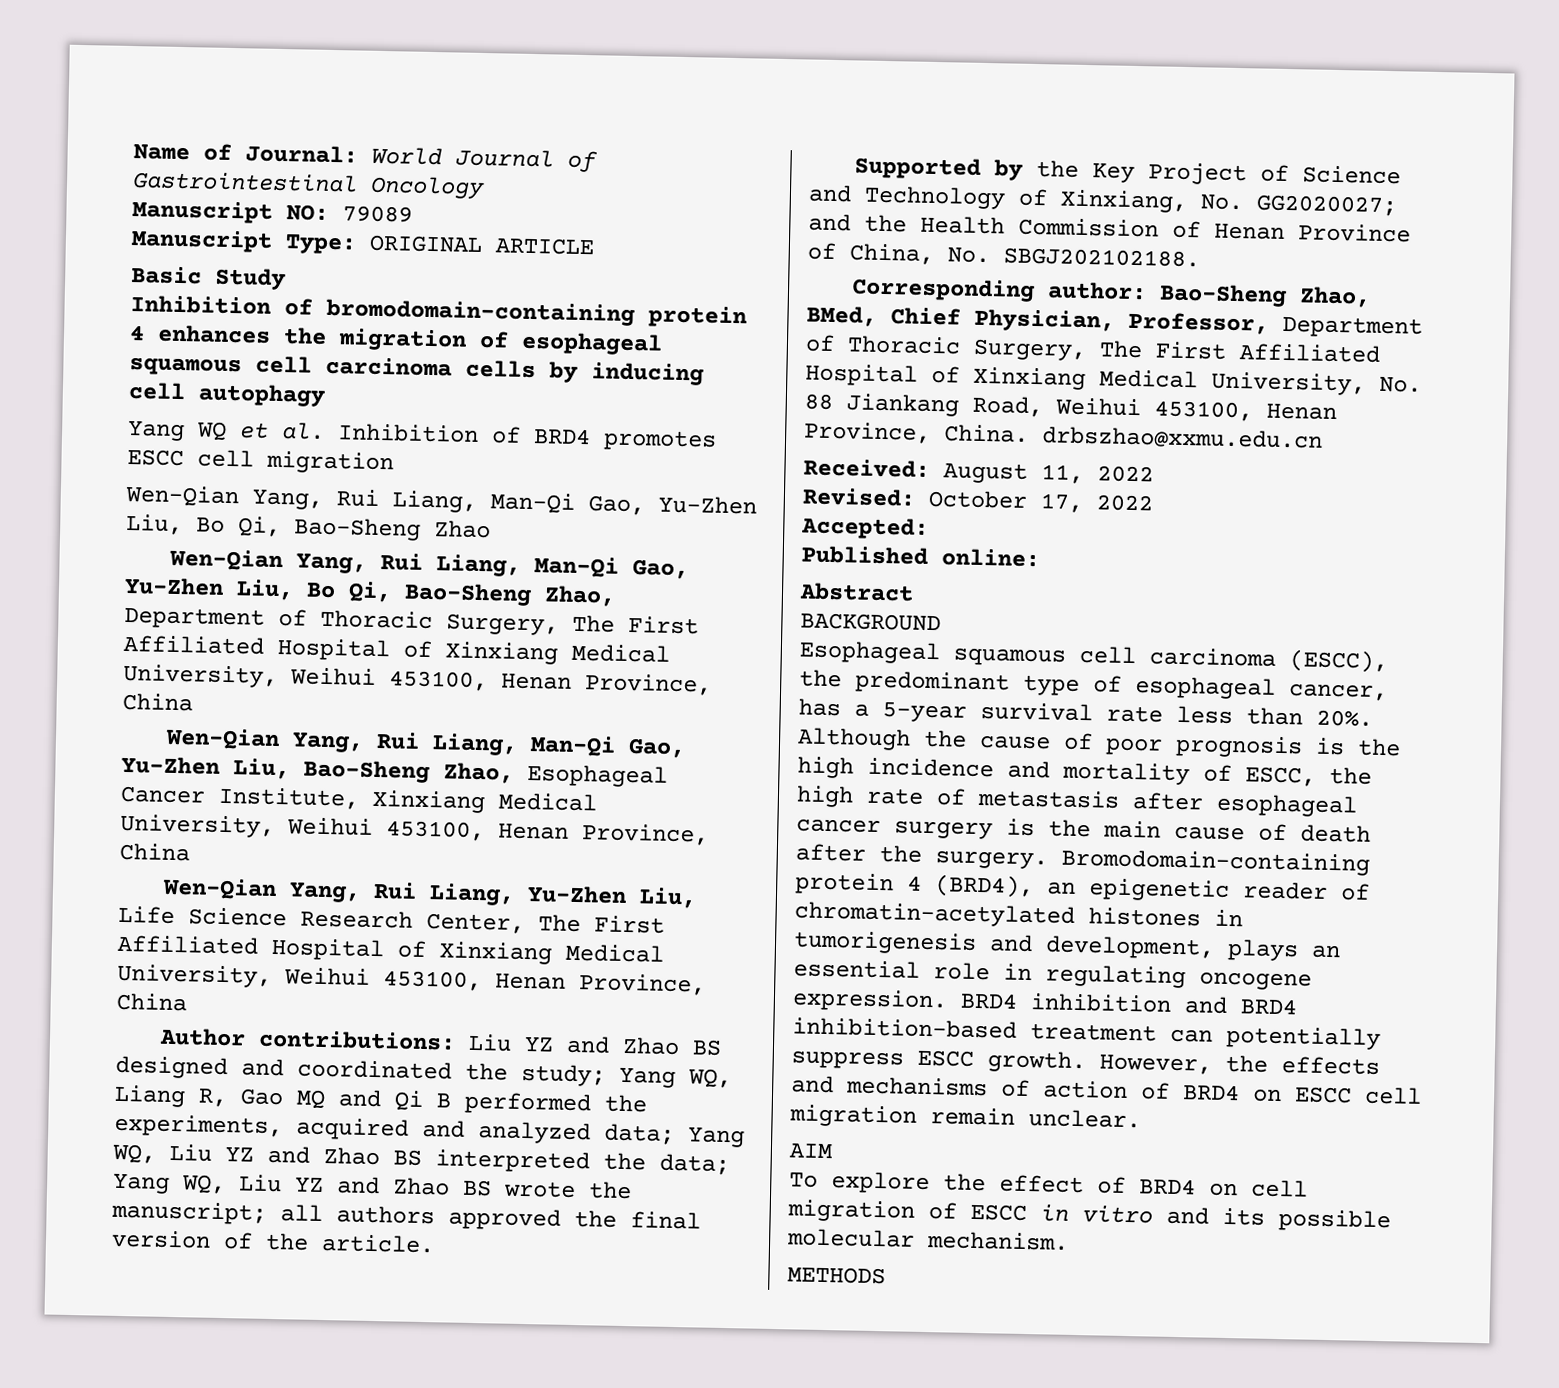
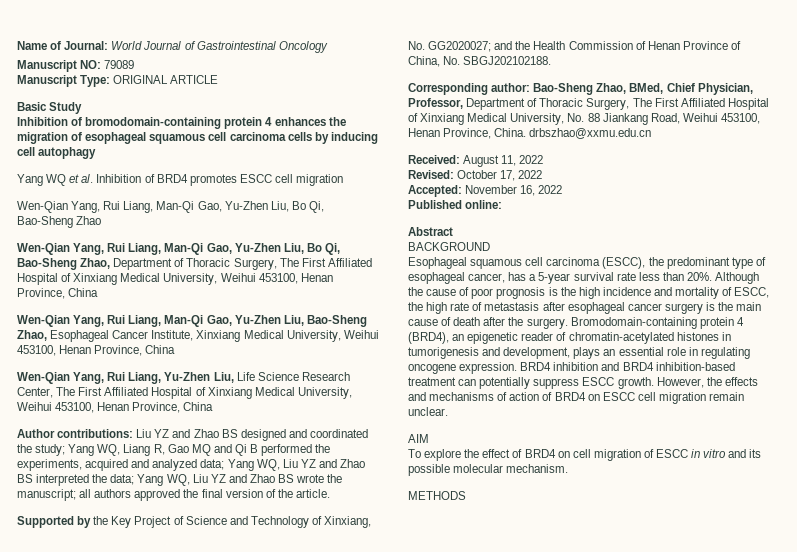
(929, 528) none -> [465,185,563,196] November 16, 2022

